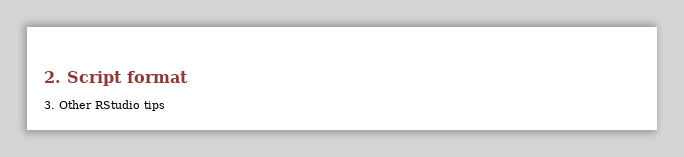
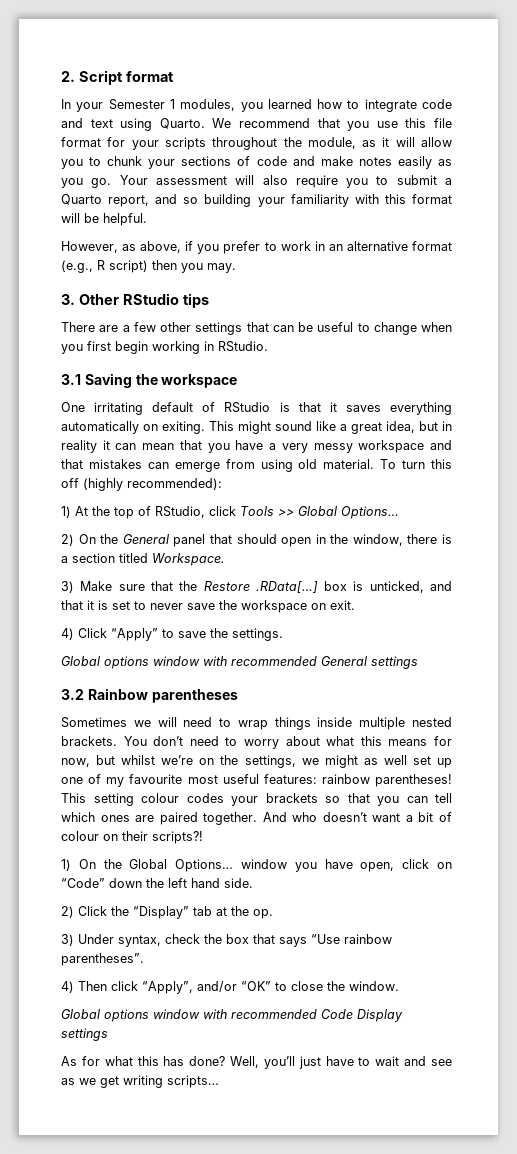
[44,100,165,111] 3. Other RStudio tips -> [61,99,453,112] [61,118,453,131] [61,137,453,150] [61,156,452,169] [61,175,453,188] [61,194,452,207] [61,213,147,226] [61,241,452,254] [61,260,236,273] [61,293,209,308] [61,322,452,335] [61,341,268,354] [61,373,238,388] [61,402,452,415] [61,421,452,434] [61,440,452,453] [61,459,452,472] [61,478,222,491] [61,506,399,519] [61,534,452,547] [61,553,225,566] [61,581,453,593] [61,600,355,613] [61,628,283,641] [61,656,418,669] [61,688,238,703] [61,717,452,730] [61,736,453,749] [61,755,452,768] [61,774,452,787] [61,793,452,806] [61,812,453,825] [61,831,203,844] [61,859,453,872] [61,878,253,888] [61,906,273,919] [61,934,392,947] [61,953,144,966] [61,981,399,994] [61,1009,403,1022] [61,1028,108,1041] [61,1056,453,1069] [61,1075,219,1088] In your Semester 1 modules, you learned how to integrate code and text using Quarto. We recommend that you use this file format for your scripts throughout the module, as it will allow you to chunk your sections of code and make notes easily as you go. Your assessment will also require you to submit a Quarto report, and so building your familiarity with this format will be helpful. // However, as above, if you prefer to work in an alternative format (e.g., R script) then you may. // 3. Other RStudio tips // There are a few other settings that can be useful to change when you first begin working in RStudio. // 3.1 Saving the workspace // One irritating default of RStudio is that it saves everything automatically on exiting. This might sound like a great idea, but in reality it can mean that you have a very messy workspace and that mistakes can emerge from using old material. To turn this off (highly recommended): // 1) At the top of RStudio, click Tools >> Global Options… // 2) On the General panel that should open in the window, there is a section titled Workspace. // 3) Make sure that the Restore .RData[…] box is unticked, and that it is set to never save the workspace on exit. // 4) Click “Apply” to save the settings. // Global options window with recommended General settings // 3.2 Rainbow parentheses // Sometimes we will need to wrap things inside multiple nested brackets. You don’t need to worry about what this means for now, but whilst we’re on the settings, we might as well set up one of my favourite most useful features: rainbow parentheses! This setting colour codes your brackets so that you can tell which ones are paired together. And who doesn’t want a bit of colour on their scripts?! // 1) On the Global Options… window you have open, click on “Code” down the left hand side. // 2) Click the “Display” tab at the op. // 3) Under syntax, check the box that says “Use rainbow parentheses”. // 4) Then click “Apply”, and/or “OK” to close the window. // Global options window with recommended Code Display settings // As for what this has done? Well, you’ll just have to wait and see as we get writing scripts…

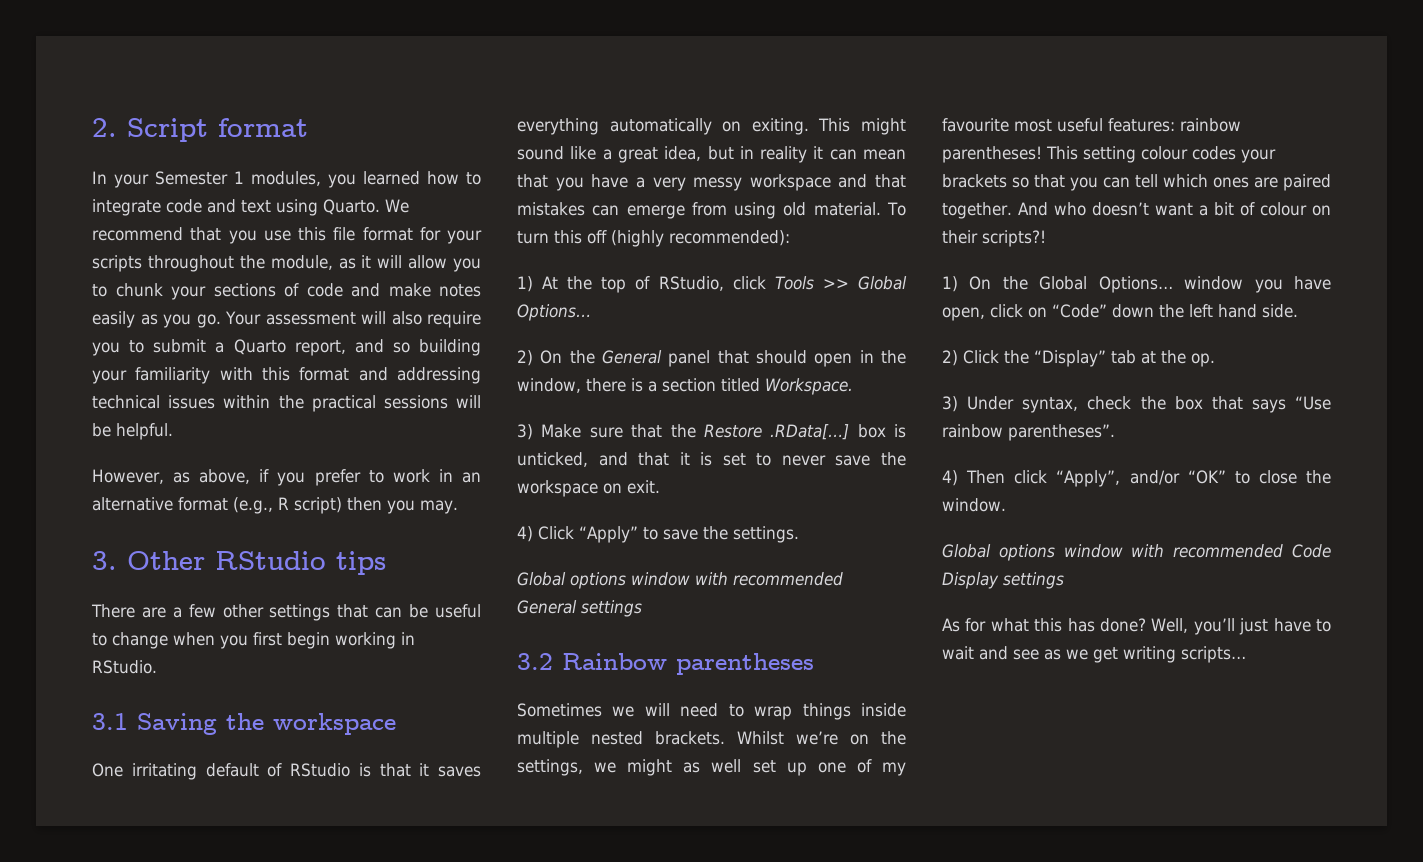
(452, 199) none -> [358,367,481,384] [92,395,448,412] and addressing technical issues within the practical sessions
[123,736,453,749] [61,755,156,767] You don’t need to worry about what this means for now, but whilst -> [737,731,784,745] Whilst

